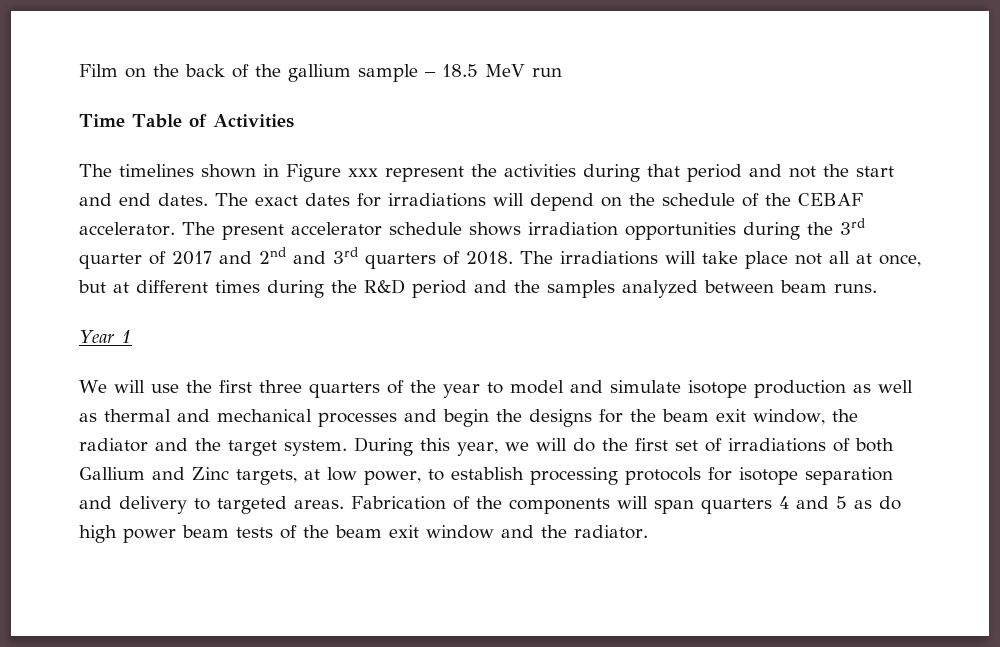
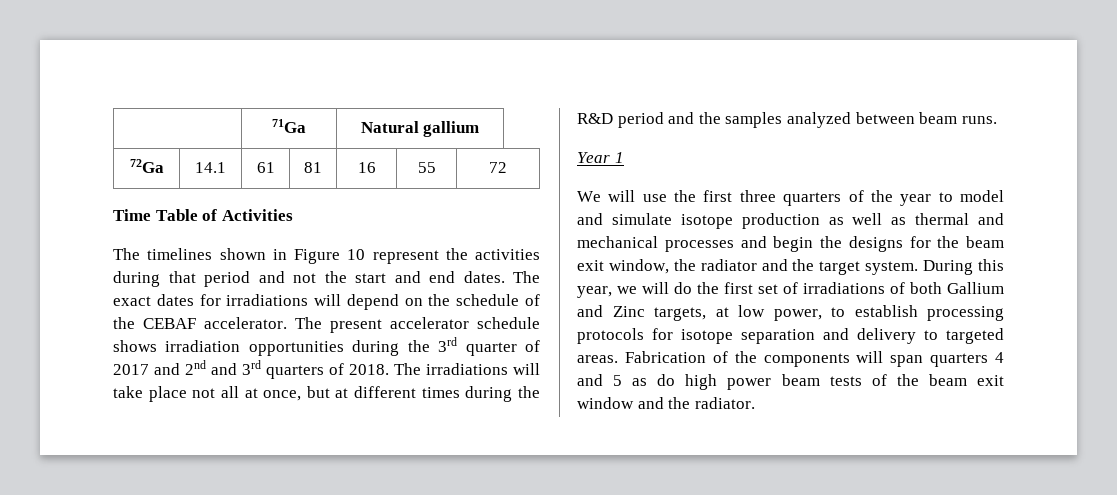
[79,64,562,82] Film on the back of the gallium sample – 18.5 MeV run -> [272,119,306,133] [360,121,480,137] [129,159,164,173] [195,162,226,173] [256,162,275,173] [304,162,322,173] [357,162,376,173] [417,162,436,173] [489,162,507,173] | 71Ga | Natural gallium // 72Ga | 14.1 | 61 | 81 | 16 | 55 | 72
[348,168,378,177] xxx -> [347,249,366,260] 10

